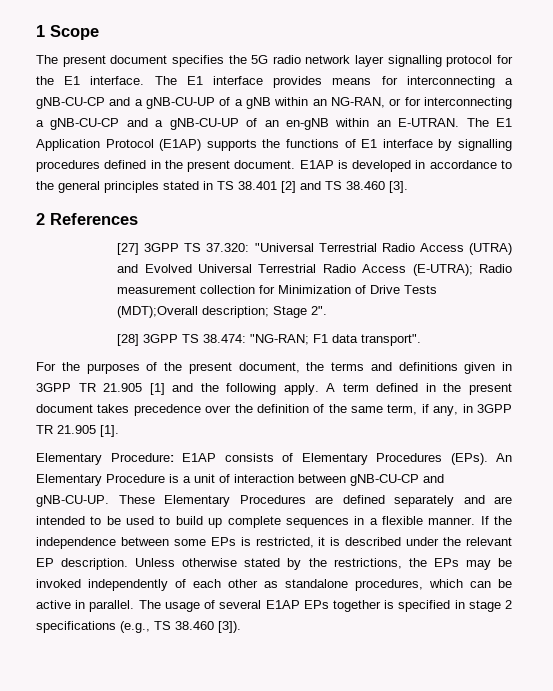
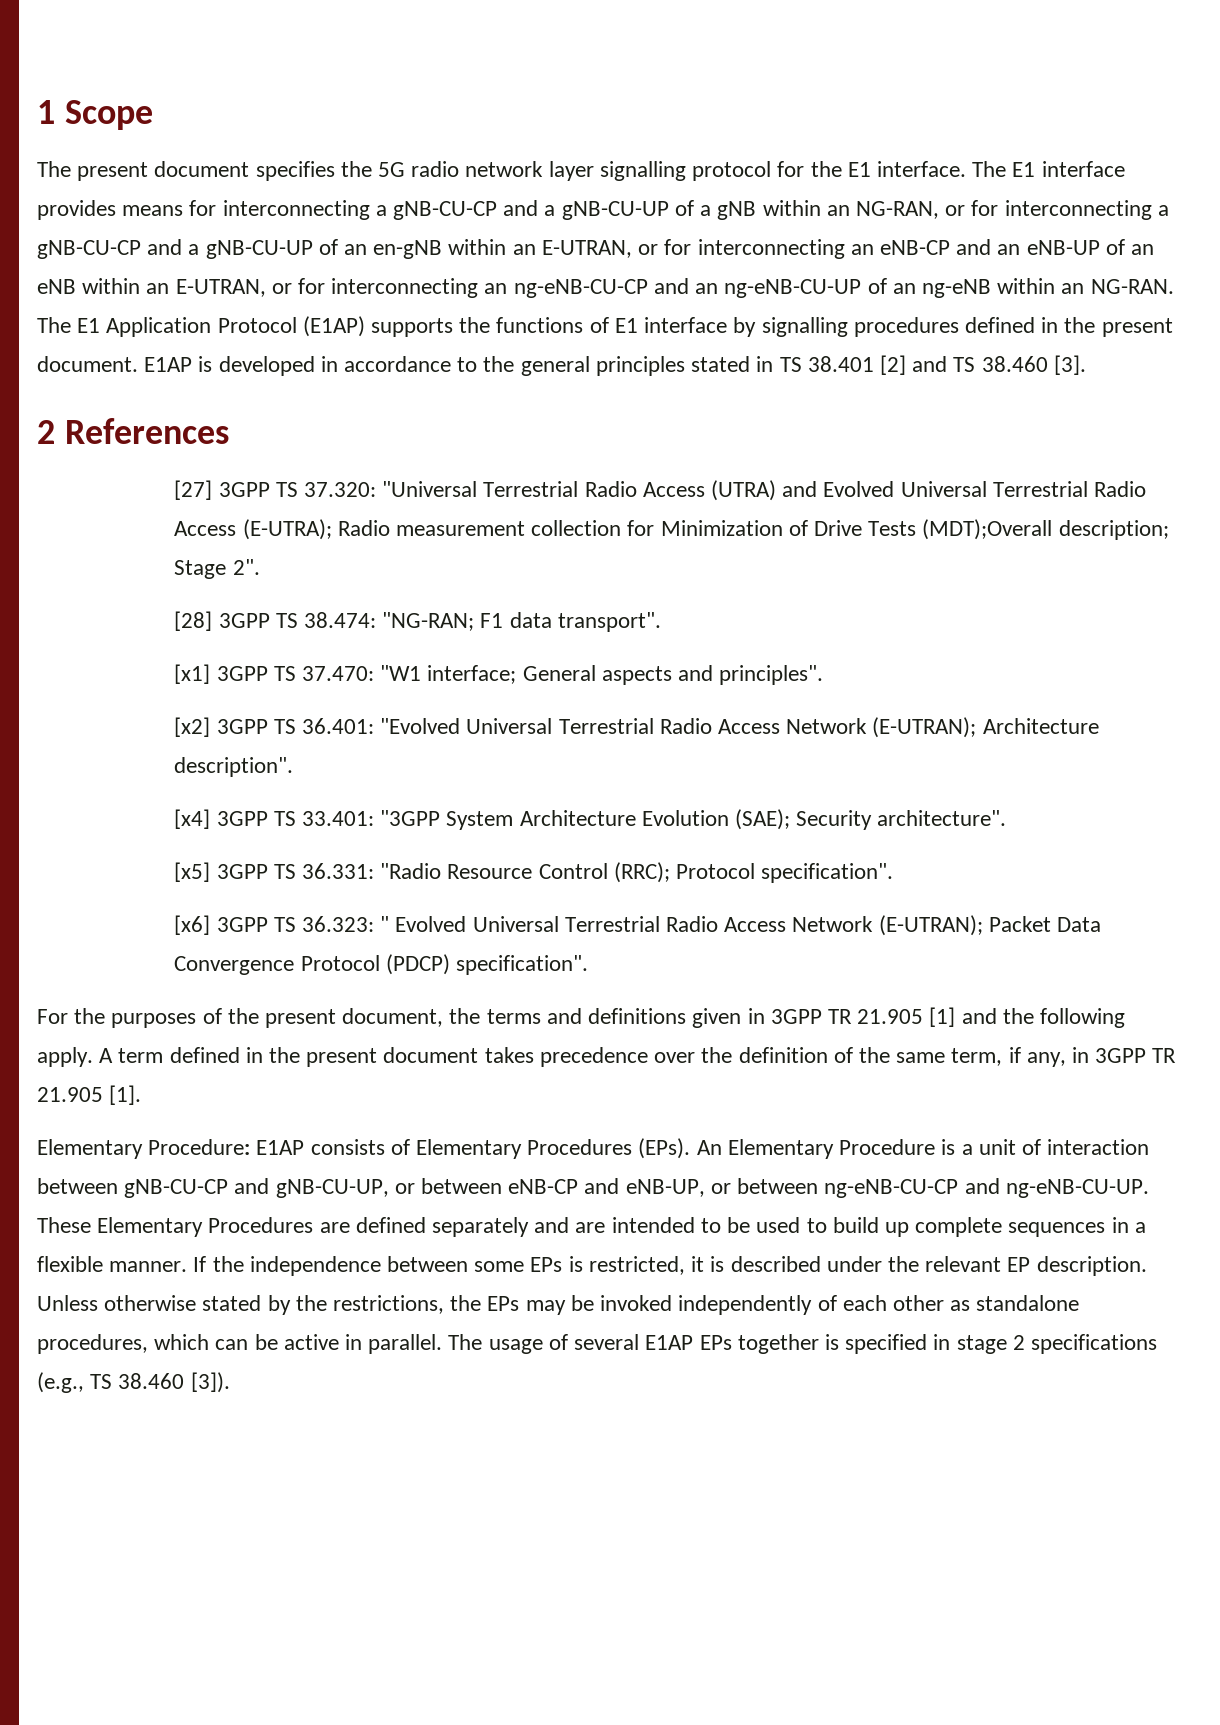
[398,118,460,127] E-UTRAN. -> [541,239,1154,259] [37,278,1174,298] E-UTRAN, or for interconnecting an eNB-CP and an eNB-UP of an eNB within an E-UTRAN, or for interconnecting an ng-eNB-CU-CP and an ng-eNB-CU-UP of an ng-eNB within an NG-RAN.
(422, 340) none -> [174,664,824,685] [174,717,1099,738] [174,757,294,777] [174,809,1007,830] [174,862,894,883] [174,915,1102,936] [174,954,588,975] // [x1] 3GPP TS 37.470: "W1 interface; General aspects and principles". // [x2] 3GPP TS 36.401: "Evolved Universal Terrestrial Radio Access Network (E-UTRAN); Architecture description". // [x4] 3GPP TS 33.401: "3GPP System Architecture Evolution (SAE); Security architecture". // [x5] 3GPP TS 36.331: "Radio Resource Control (RRC); Protocol specification". // [x6] 3GPP TS 36.323: " Evolved Universal Terrestrial Radio Access Network (E-UTRAN); Packet Data Convergence Protocol (PDCP) specification".
[36,495,109,507] gNB-CU-UP. -> [275,1178,1149,1198] gNB-CU-UP, or between eNB-CP and eNB-UP, or between ng-eNB-CU-CP and ng-eNB-CU-UP.

